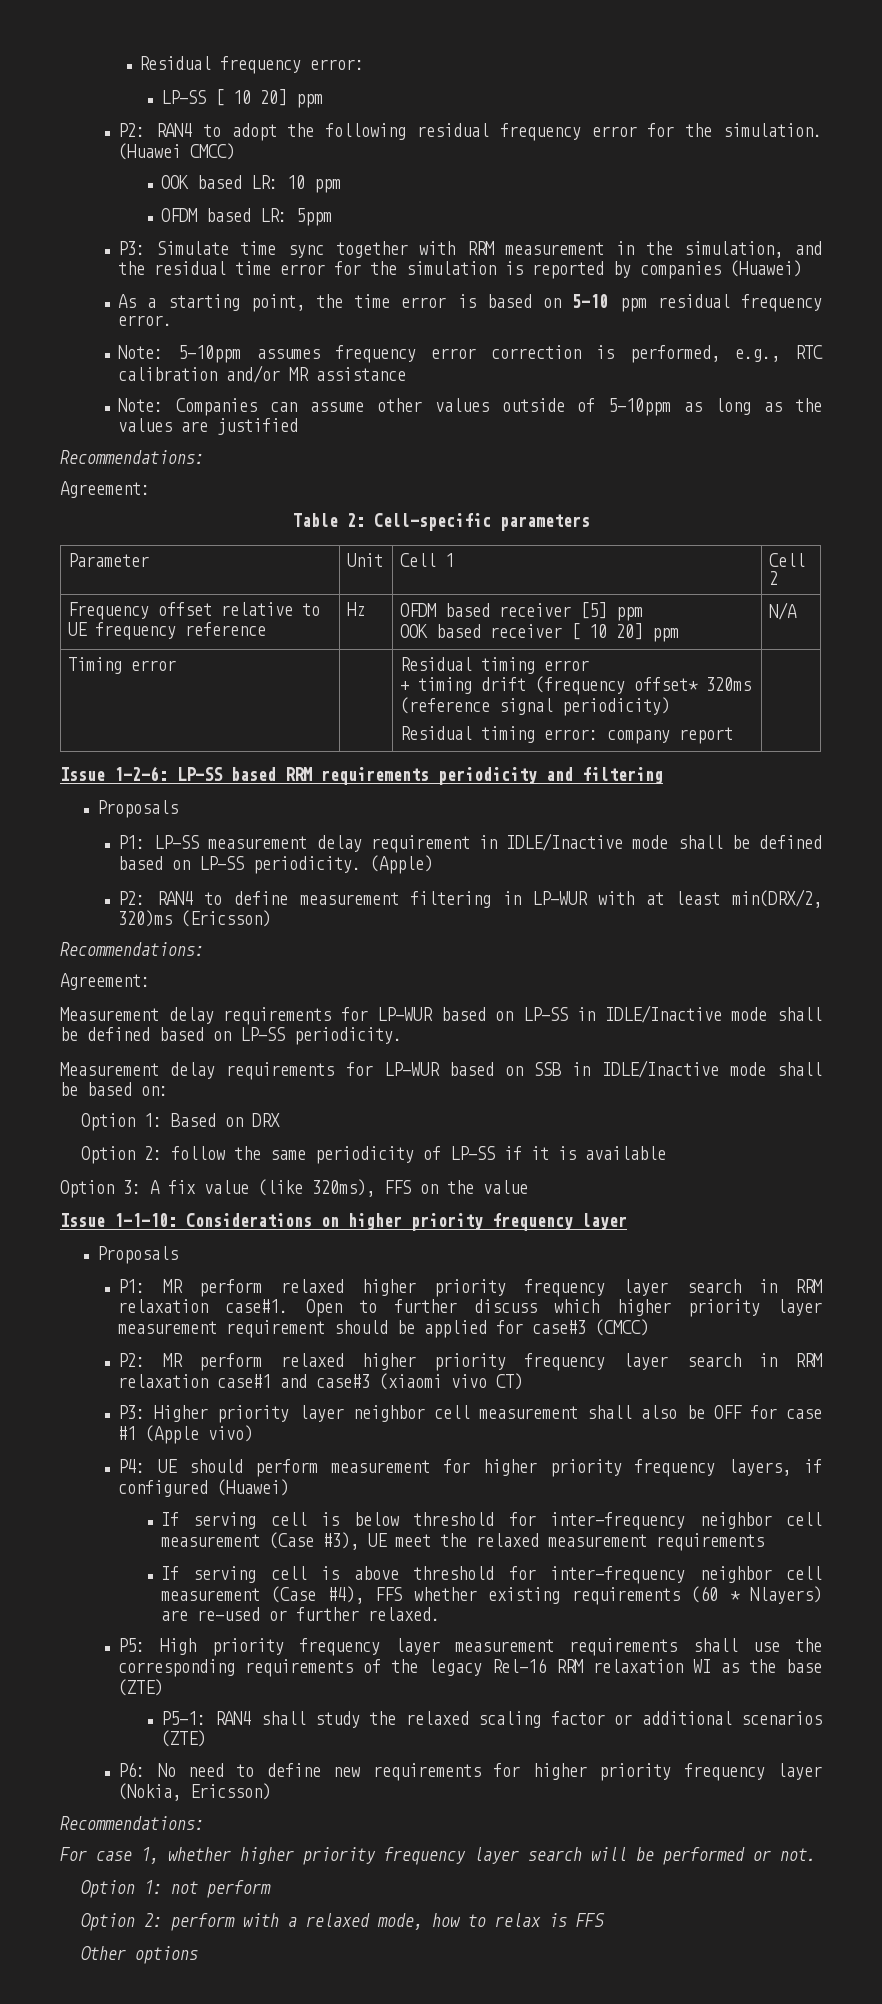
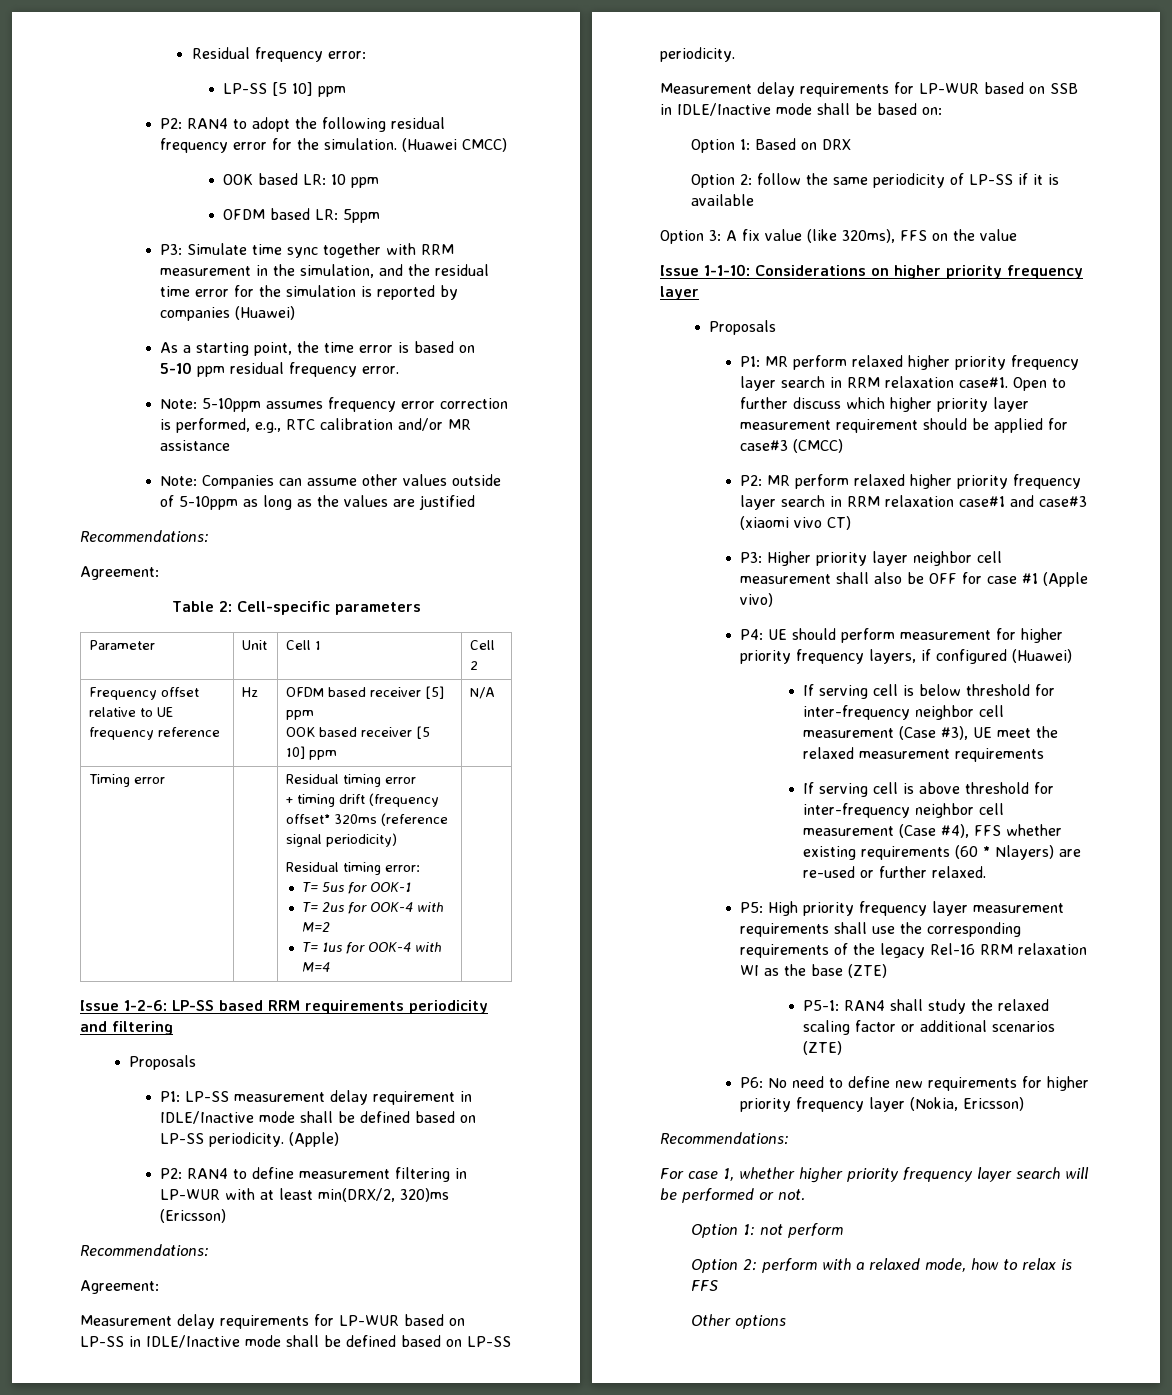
[214,89,287,106] [ 10 20] -> [271,82,313,96] [5 10]
[570,623,643,640] [ 10 20] -> [416,726,431,739] [286,746,306,759] [5 10]
[606,727,733,744] company report -> [302,882,412,894] [302,902,445,914] [302,922,331,932] [302,942,443,954] [302,962,331,972] // T= 5us for OOK-1 // T= 2us for OOK-4 with M=2 // T= 1us for OOK-4 with M=4

